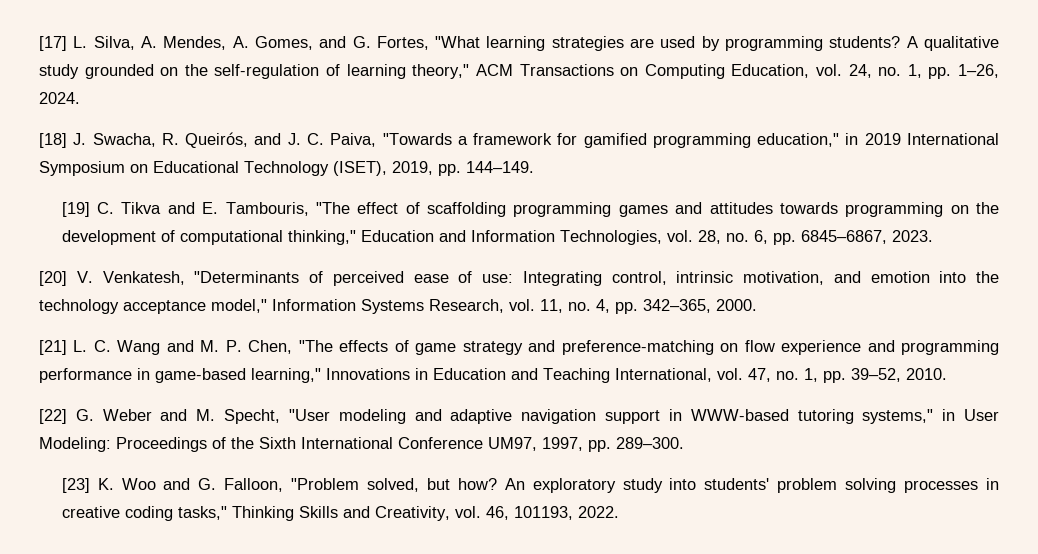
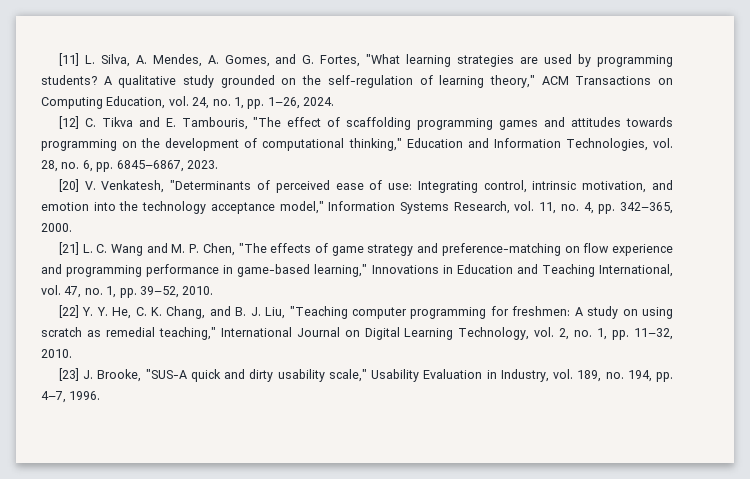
[39,36,67,51] [17] -> [58,53,79,66] [11]
[39,132,1000,148] [39,161,534,176] [61,202,90,217] [18] J. Swacha, R. Queirós, and J. C. Paiva, "Towards a framework for gamified programming education," in 2019 International Symposium on Educational Technology (ISET), 2019, pp. 144–149. // [19] -> [58,116,79,129] [12]
[75,409,1000,424] [39,437,684,452] [61,478,999,493] [61,506,619,521] G. Weber and M. Specht, "User modeling and adaptive navigation support in WWW-based tutoring systems," in User Modeling: Proceedings of the Sixth International Conference UM97, 1997, pp. 289–300. // [23] K. Woo and G. Falloon, "Problem solved, but how? An exploratory study into students' problem solving processes in creative coding tasks," Thinking Skills and Creativity, vol. 46, 101193, 2022. -> [82,306,673,319] [41,327,673,340] [41,349,72,358] [58,368,673,382] [41,391,101,403] Y. Y. He, C. K. Chang, and B. J. Liu, "Teaching computer programming for freshmen: A study on using scratch as remedial teaching," International Journal on Digital Learning Technology, vol. 2, no. 1, pp. 11–32, 2010. // [23] J. Brooke, "SUS-A quick and dirty usability scale," Usability Evaluation in Industry, vol. 189, no. 194, pp. 4–7, 1996.

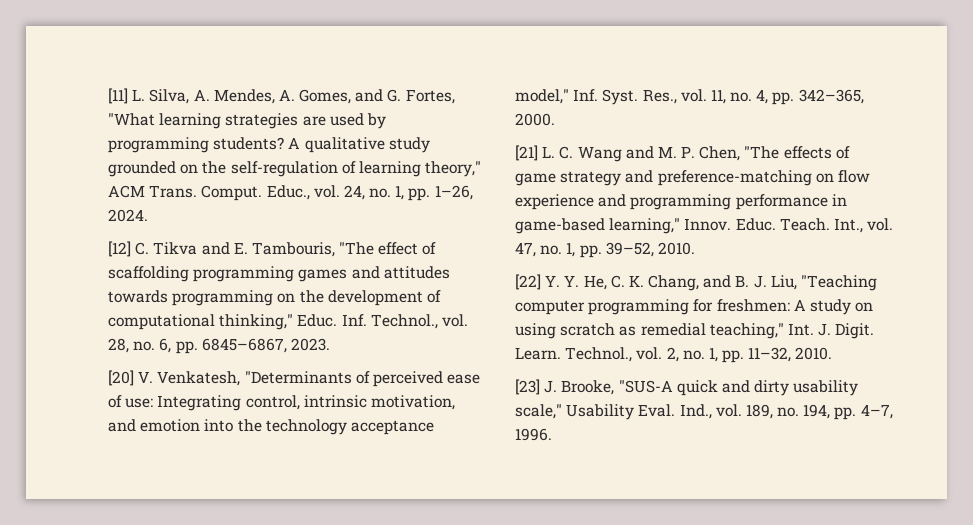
[575,76,673,85] [41,96,166,109] Transactions on Computing Education, -> [149,185,310,201] Trans. Comput. Educ.,
[406,138,648,151] Education and Information Technologies, -> [297,314,438,329] Educ. Inf. Technol.,
[328,201,510,214] Information Systems Research, -> [573,89,677,105] Inf. Syst. Res.,
[371,264,673,277] Innovations in Education and Teaching International, -> [684,218,863,233] Innov. Educ. Teach. Int.,
[220,327,530,340] International Journal on Digital Learning Technology, -> [787,323,875,339] [515,347,633,362] Int. J. Digit. Learn. Technol.,
[423,369,549,382] Evaluation in Industry, -> [638,404,712,419] Eval. Ind.,

